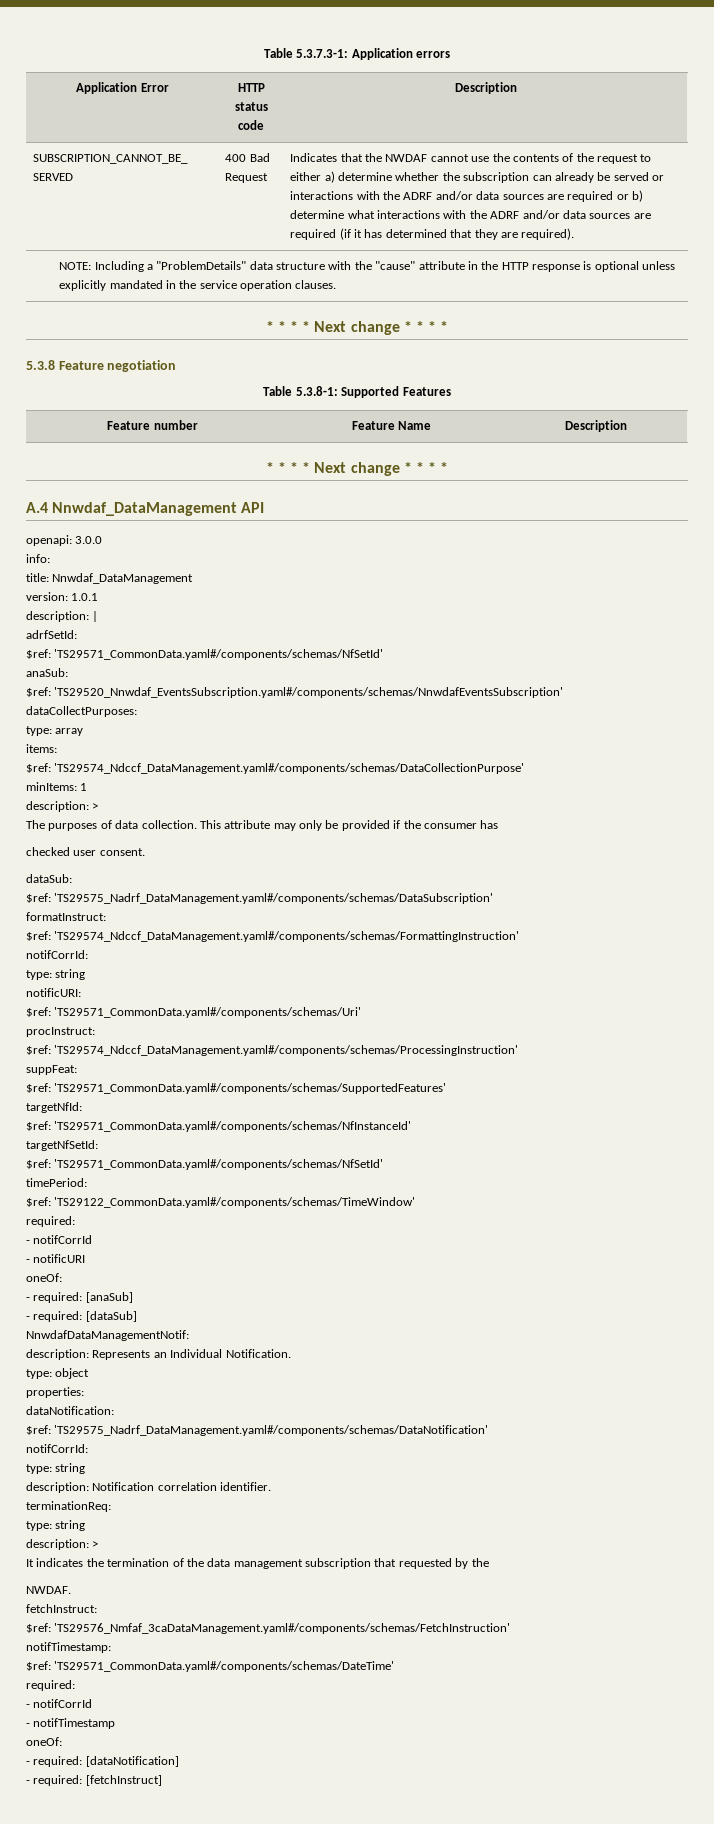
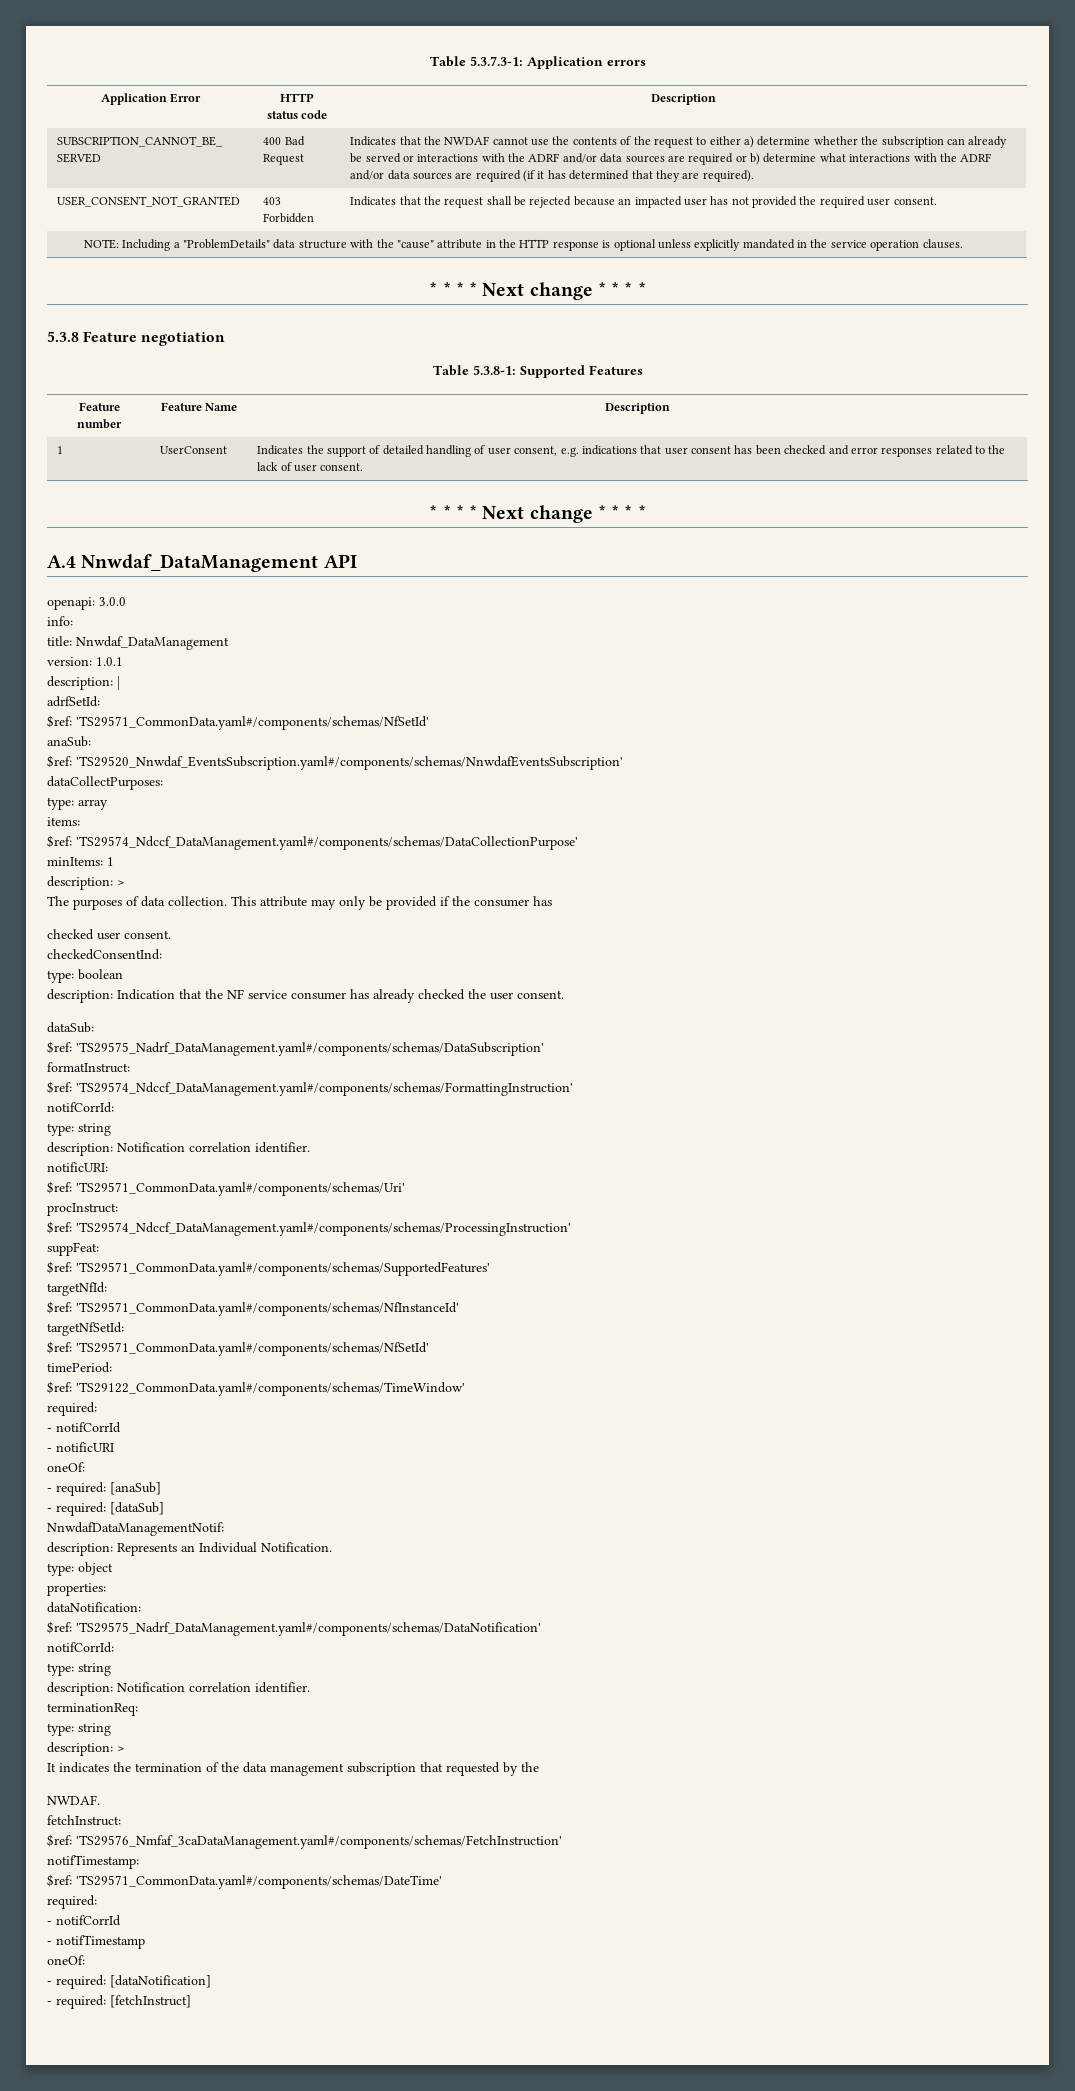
(575, 234) none -> [57,196,241,207] [263,197,282,205] [263,213,315,223] [350,196,937,208] // USER_CONSENT_NOT_GRANTED | 403 Forbidden | Indicates that the request shall be rejected because an impacted user has not provided the required user consent.
(627, 426) none -> [57,446,64,454] [160,446,228,454] [257,445,1006,457] [257,462,364,472] // 1 | UserConsent | Indicates the support of detailed handling of user consent, e.g. indications that user consent has been checked and error responses related to the lack of user consent.
(145, 852) none -> [47,949,162,960] [47,969,123,983] [47,989,564,1003] // checkedConsentInd: // type: boolean // description: Indication that the NF service consumer has already checked the user consent.
(86, 974) none -> [47,1142,310,1156] // description: Notification correlation identifier.

